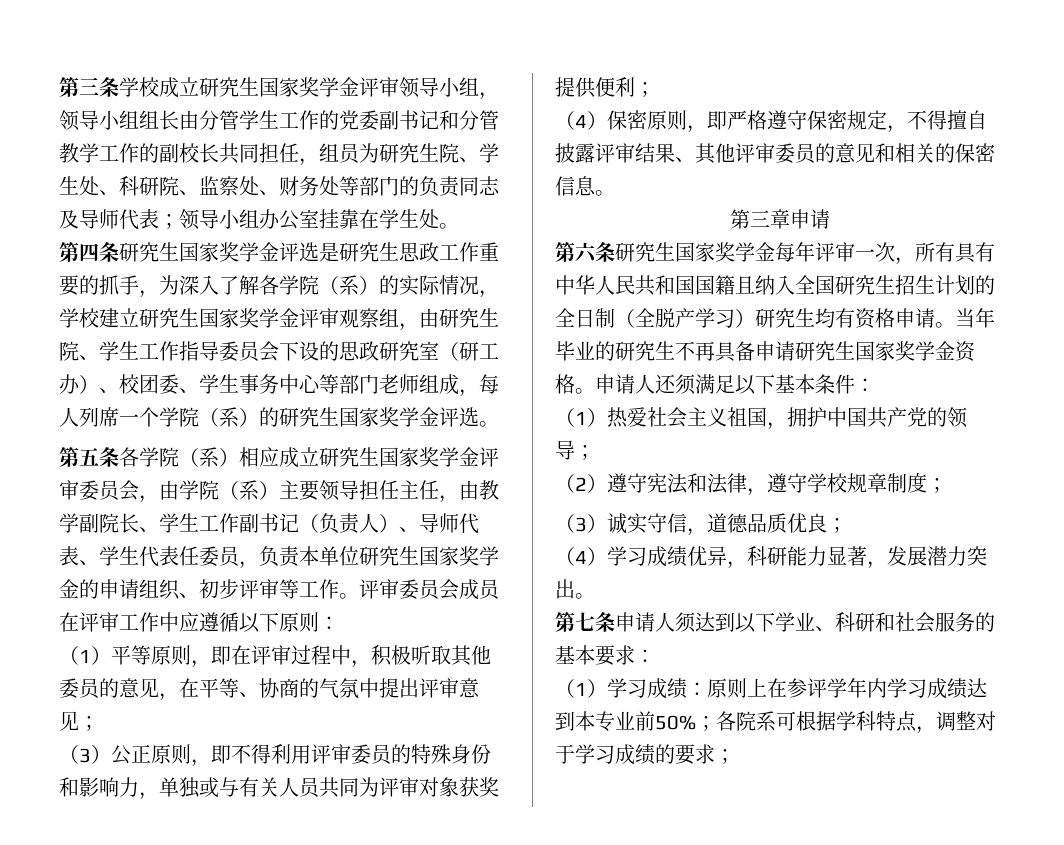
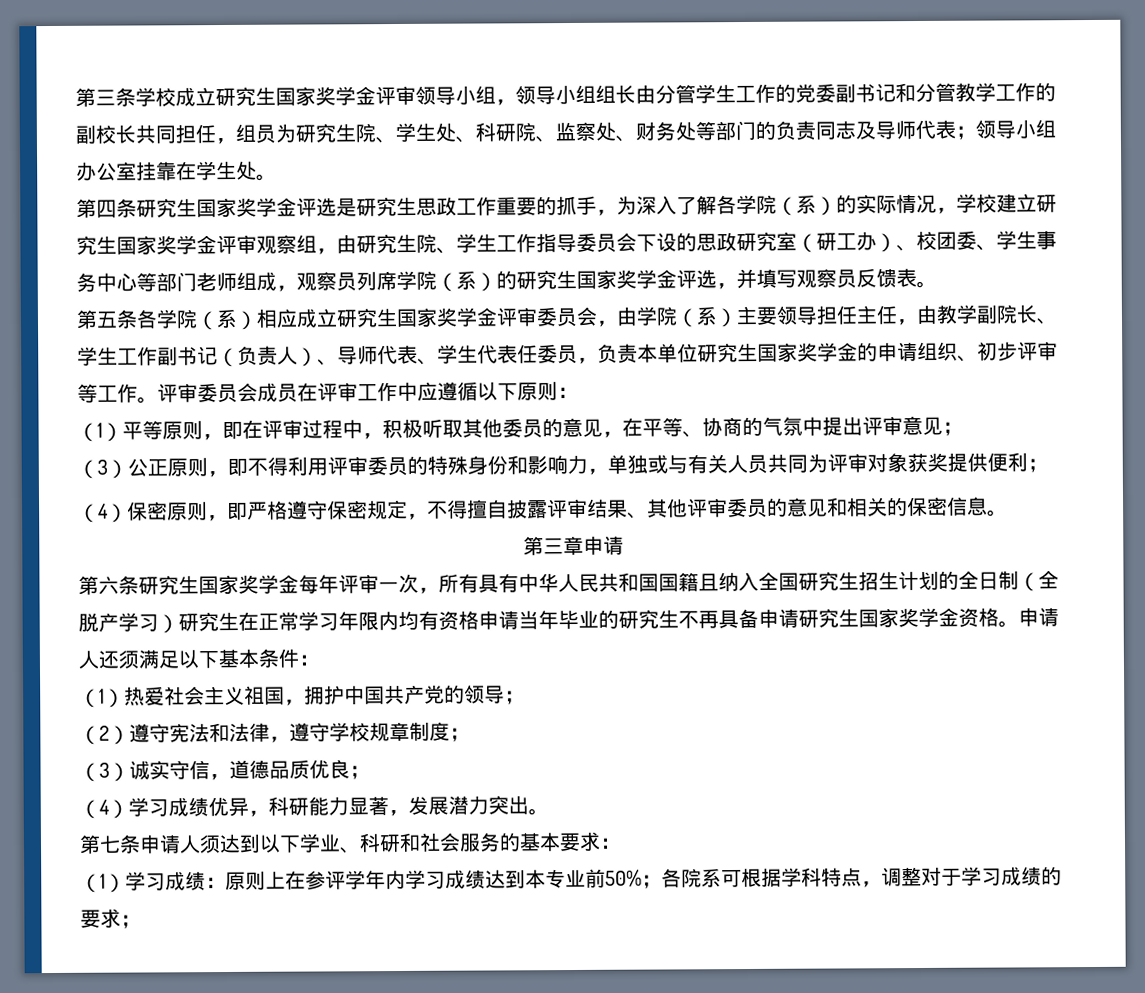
[479,374,499,394] [59,407,159,427] 每人列席一个 -> [296,271,397,292] 观察员列席
(479, 417) none -> [716,268,917,290] ，并填写观察员反馈表
(815, 317) none -> [238,611,399,631] 在正常学习年限内
[935,322,955,328] 。 -> (519, 620) none

